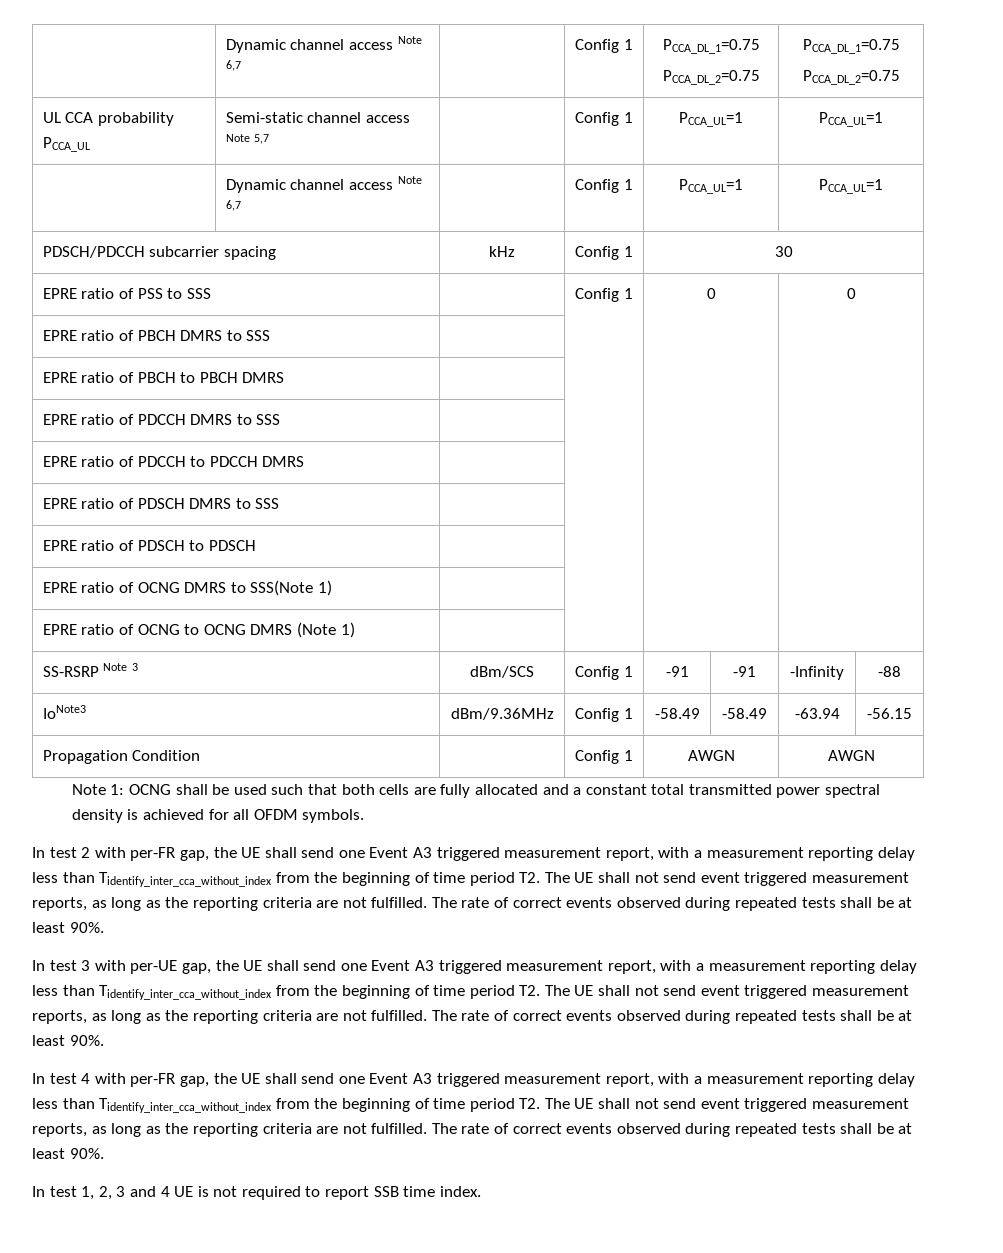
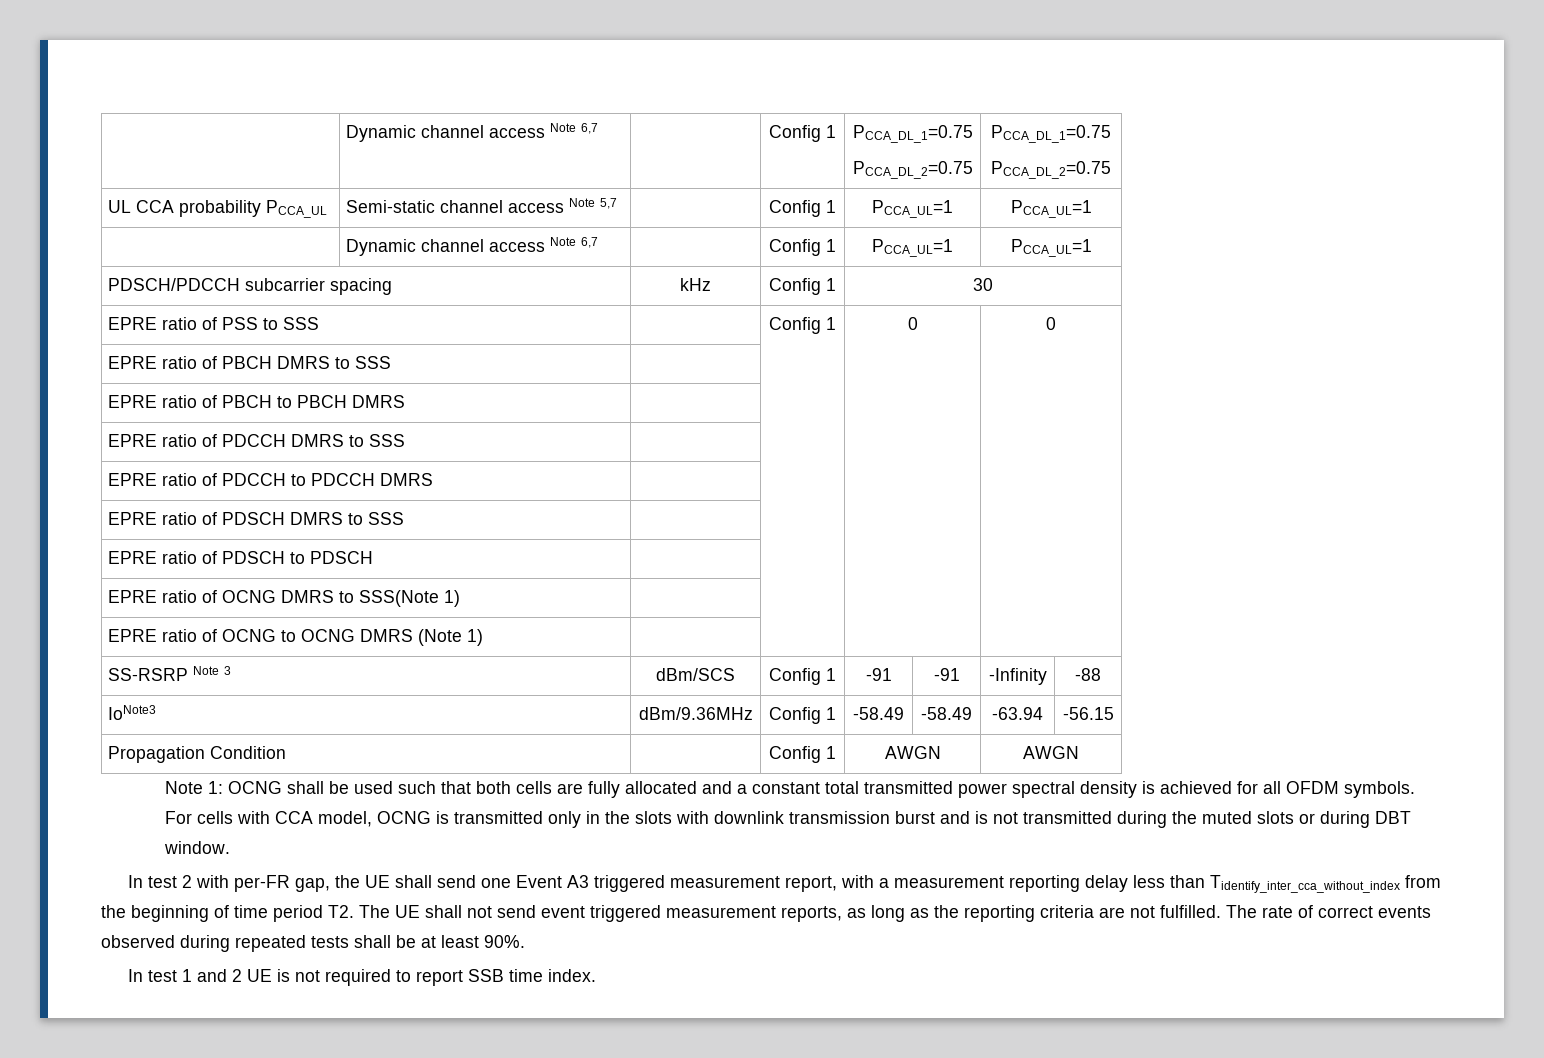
(365, 816) none -> [165,811,1412,828] [164,841,231,854] For cells with CCA model, OCNG is transmitted only in the slots with downlink transmission burst and is not transmitted during the muted slots or during DBT window.
[81,960,917,974] [32,985,910,1000] [32,1010,913,1024] [32,1035,104,1046] [32,1073,915,1087] [32,1098,910,1113] [32,1123,913,1137] [32,1148,104,1159] [32,1186,170,1200] 3 with per-UE gap, the UE shall send one Event A3 triggered measurement report, with a measurement reporting delay less than Tidentify_inter_cca_without_index from the beginning of time period T2. The UE shall not send event triggered measurement reports, as long as the reporting criteria are not fulfilled. The rate of correct events observed during repeated tests shall be at least 90%. // In test 4 with per-FR gap, the UE shall send one Event A3 triggered measurement report, with a measurement reporting delay less than Tidentify_inter_cca_without_index from the beginning of time period T2. The UE shall not send event triggered measurement reports, as long as the reporting criteria are not fulfilled. The rate of correct events observed during repeated tests shall be at least 90%. // In test 1, 2, 3 and 4 -> [182,969,243,982] 1 and 2

